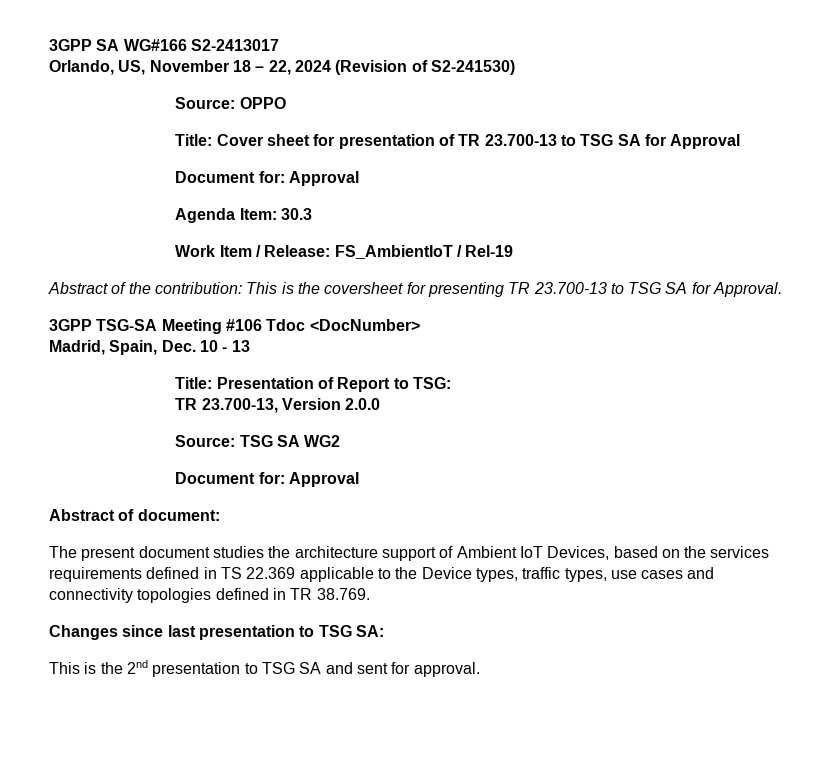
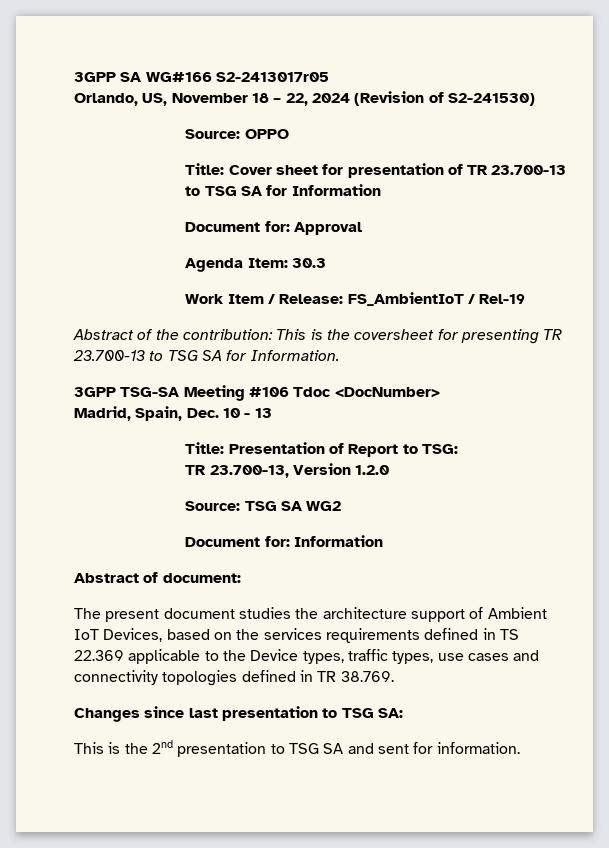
[190,39,279,51] S2-2413017 -> [215,72,329,82] S2-2413017r05
[670,134,741,149] Approval -> [291,184,381,196] Information
[713,282,783,297] Approval. -> [250,350,339,361] Information.
[345,398,381,410] 2.0.0 -> [355,465,390,475] 1.2.0
[288,472,359,487] Approval -> [293,535,383,547] Information
[413,662,480,677] approval. -> [436,742,520,754] information.

